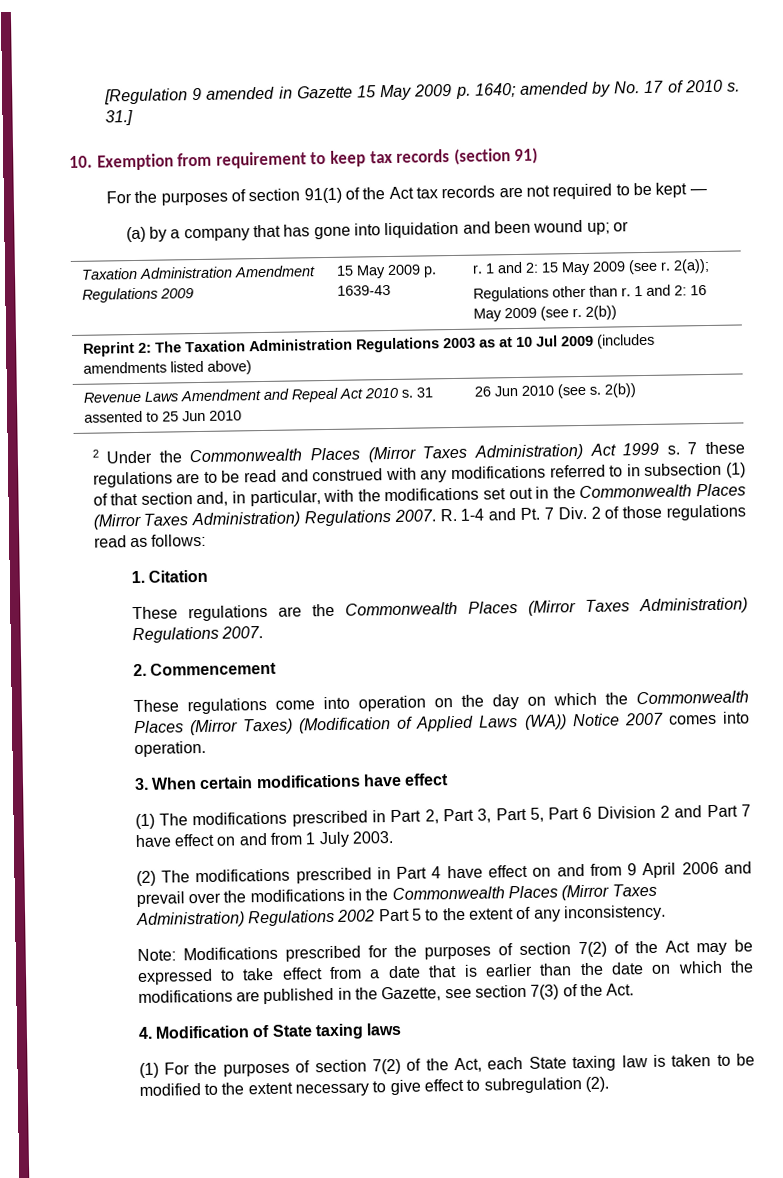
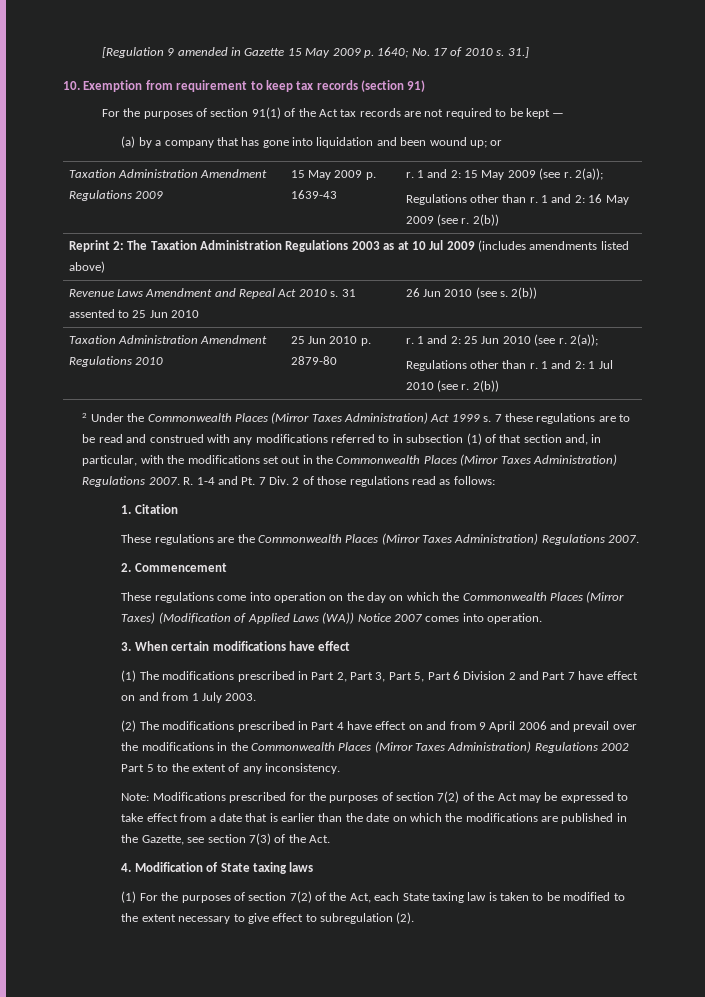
[519,81,612,97] amended by -> (409, 52) none
(637, 390) none -> [68,335,268,344] [68,356,163,367] [290,336,371,346] [290,356,337,365] [405,334,598,346] [405,360,613,371] [405,380,499,392] // Taxation Administration Amendment Regulations 2010 | 25 Jun 2010 p. 2879-80 | r. 1 and 2: 25 Jun 2010 (see r. 2(a)); // Regulations other than r. 1 and 2: 1 Jul 2010 (see r. 2(b))

